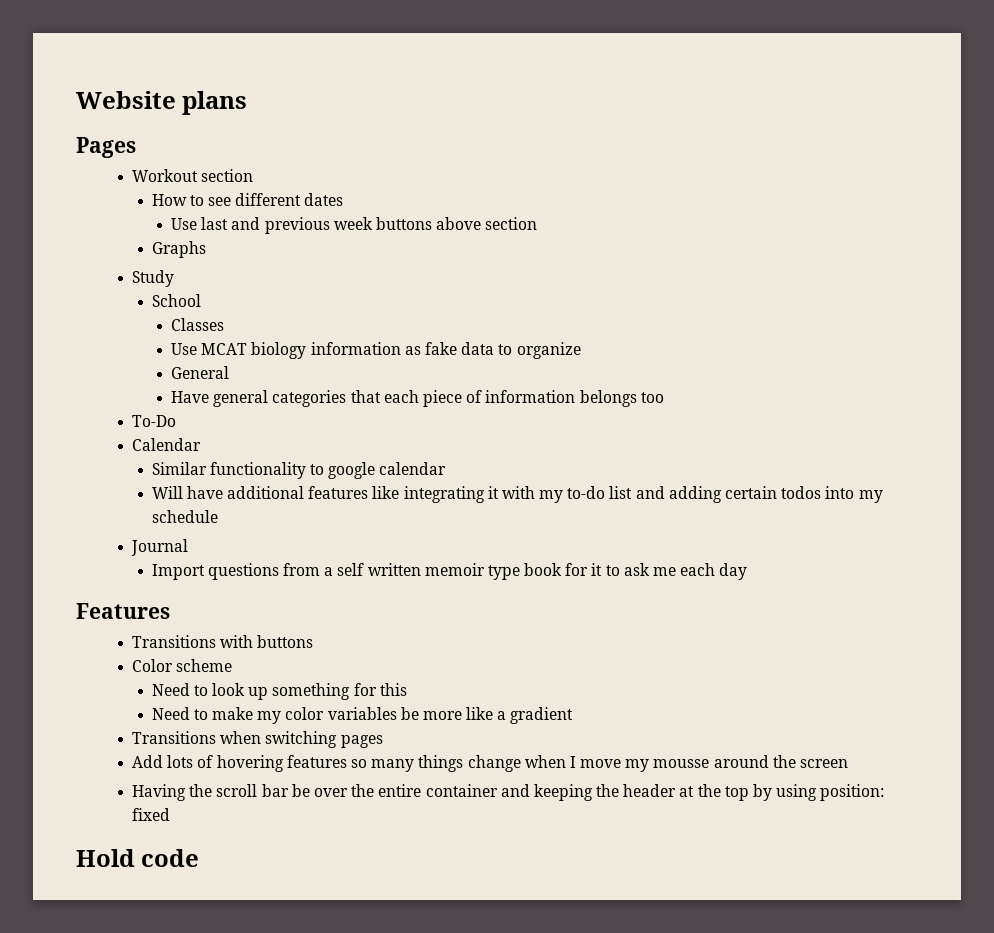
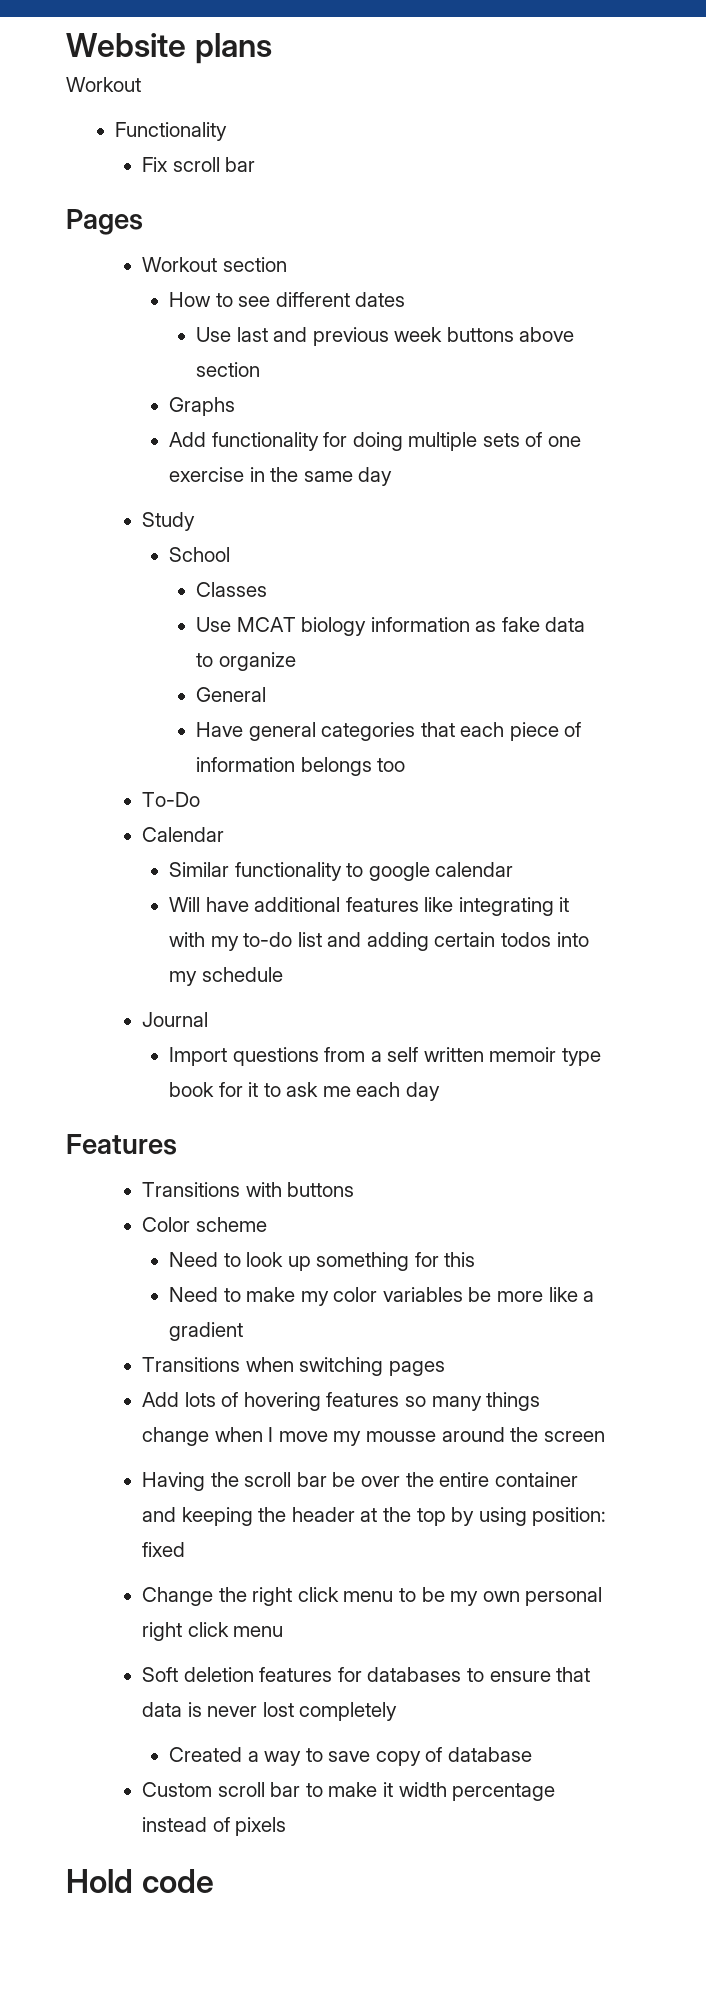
(248, 103) none -> [66,77,141,92] [115,122,228,141] [142,157,256,172] // Workout // Functionality // Fix scroll bar
(206, 249) none -> [169,432,581,451] [169,467,393,486] // Add functionality for doing multiple sets of one exercise in the same day
(171, 814) none -> [142,1587,603,1606] [142,1622,284,1641] [142,1667,591,1682] [142,1702,398,1721] [169,1747,532,1766] [142,1782,556,1801] [142,1817,287,1836] // Change the right click menu to be my own personal right click menu // Soft deletion features for databases to ensure that data is never lost completely // Created a way to save copy of database // Custom scroll bar to make it width percentage instead of pixels

